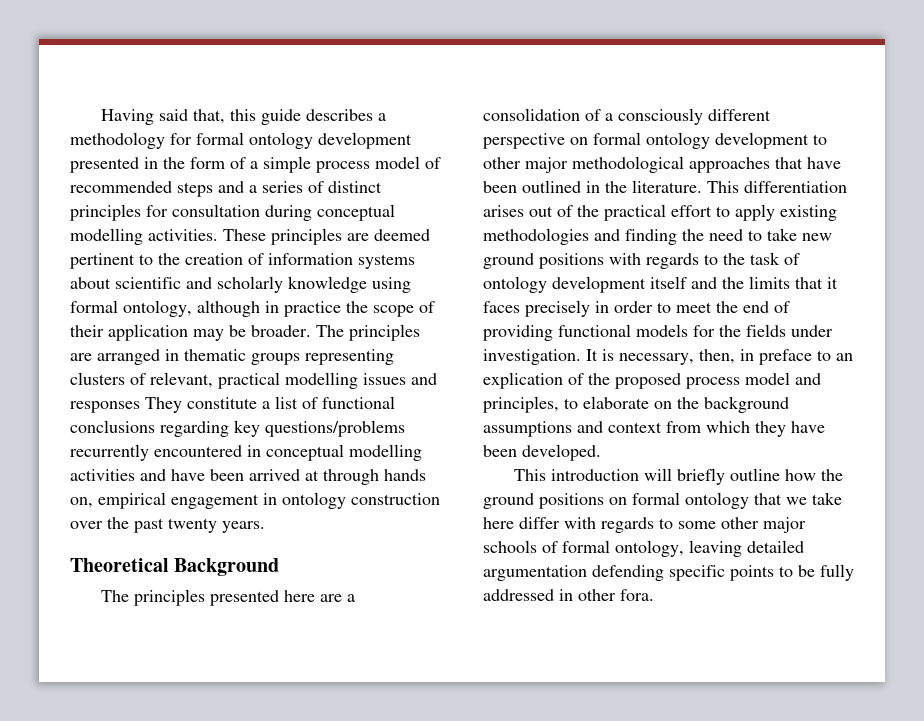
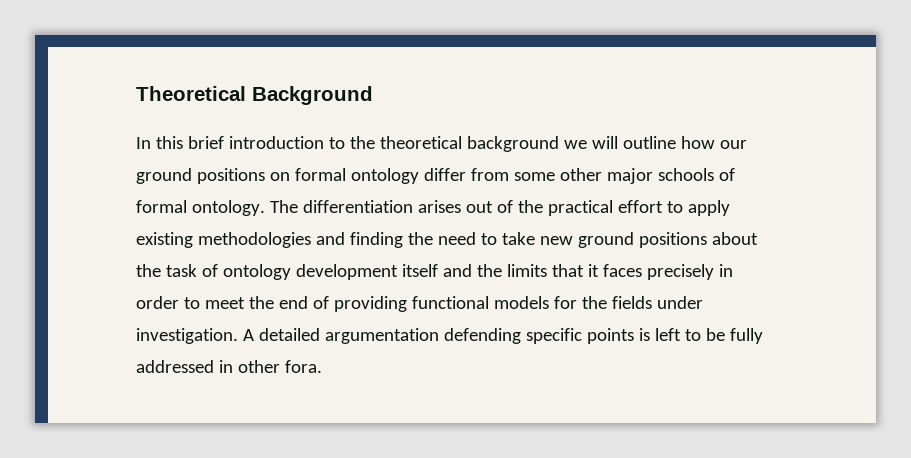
[101,109,387,125] [70,132,412,149] [70,156,441,173] [70,181,382,197] [70,204,395,221] [70,228,430,245] [70,253,415,269] [70,276,411,293] [70,300,435,317] [70,324,420,341] [70,349,394,365] [70,372,437,389] [70,396,395,413] [70,420,405,437] [70,444,422,461] [70,469,426,485] [70,492,440,509] [70,517,265,533] [70,558,280,576] [101,589,356,606] [483,108,771,125] [483,132,827,149] [483,156,841,173] [483,180,739,193] Having said that, this guide describes a methodology for formal ontology development presented in the form of a simple process model of recommended steps and a series of distinct principles for consultation during conceptual modelling activities. These principles are deemed pertinent to the creation of information systems about scientific and scholarly knowledge using formal ontology, although in practice the scope of their application may be broader. The principles are arranged in thematic groups representing clusters of relevant, practical modelling issues and responses They constitute a list of functional conclusions regarding key questions/problems recurrently encountered in conceptual modelling activities and have been arrived at through hands on, empirical engagement in ontology construction over the past twenty years. // Theoretical Background // The principles presented here are a consolidation of a consciously different perspective on formal ontology development to other major methodological approaches that have been outlined in the literature. This -> [136,86,373,105] [136,136,747,152] [136,168,735,184] [136,200,298,216] Theoretical Background // In this brief introduction to the theoretical background we will outline how our ground positions on formal ontology differ from some other major schools of formal ontology. The
[609,253,718,269] with regards to -> [711,232,758,245] about
[586,349,853,365] [483,372,821,389] [483,396,789,413] [483,421,825,437] [483,444,601,461] [514,468,844,485] [483,492,842,509] [483,517,806,533] [483,540,742,557] It is necessary, then, in preface to an explication of the proposed process model and principles, to elaborate on the background assumptions and context from which they have been developed. // This introduction will briefly outline how the ground positions on formal ontology that we take here differ with regards to some other major schools of formal ontology, leaving -> [242,329,254,341] A
(774, 573) none -> [638,328,681,341] is left

